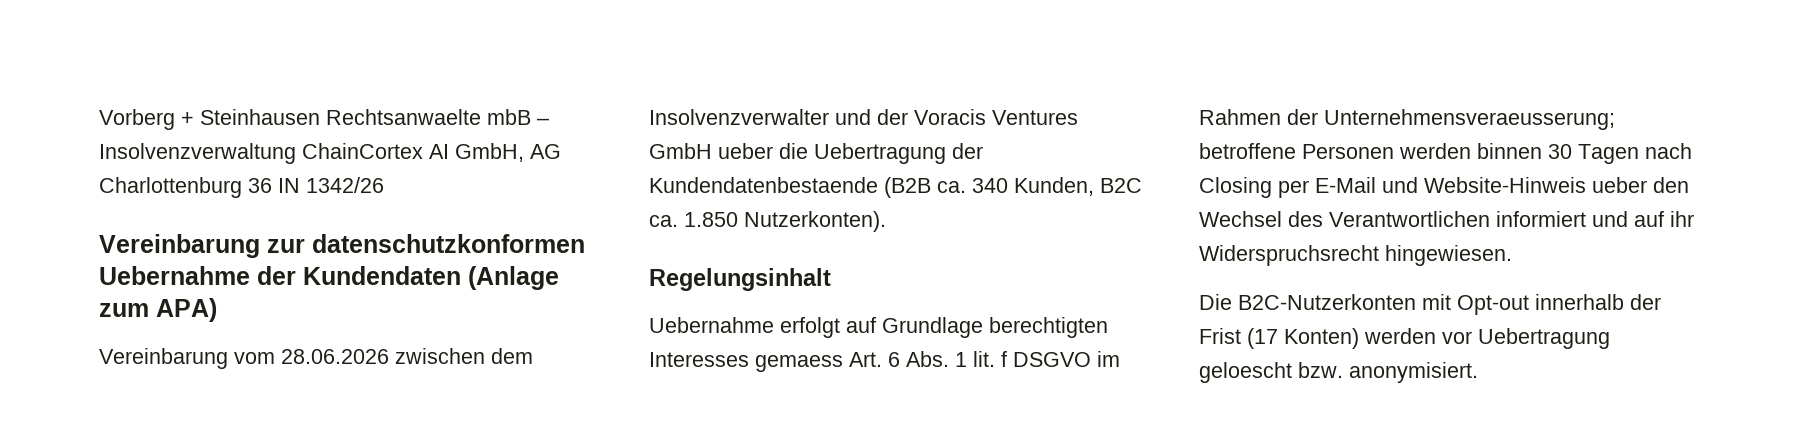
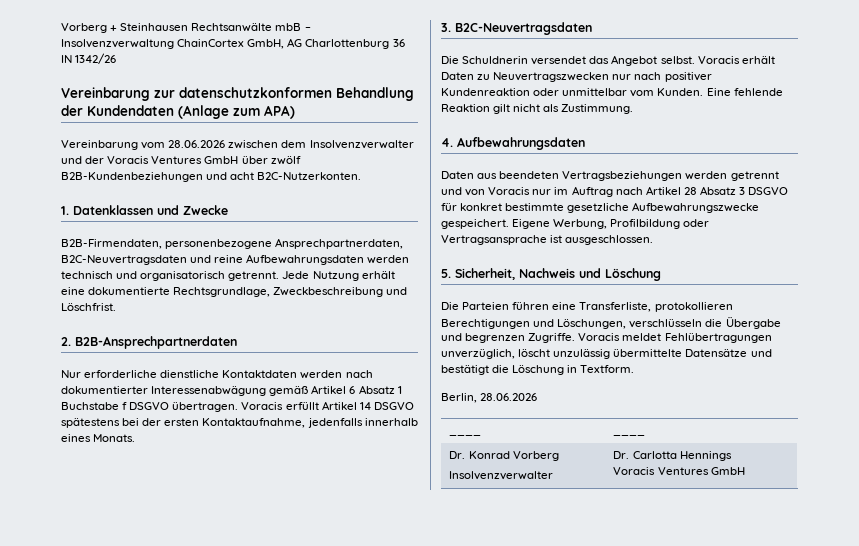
[326,109,481,125] Rechtsanwaelte -> [191,23,273,32] Rechtsanwälte
[429,144,449,159] AI -> (245, 43) none
[99,266,250,285] Uebernahme -> [336,87,414,101] Behandlung
[718,143,983,164] [649,177,1142,198] [649,211,886,232] [649,268,831,291] [649,317,1108,338] [649,351,1120,372] [1199,109,1615,130] [1199,143,1692,164] [1199,177,1689,198] [1199,211,1694,227] [1199,245,1512,266] [1199,294,1661,315] [1199,328,1610,349] [1199,362,1478,383] ueber die Uebertragung der Kundendatenbestaende (B2B ca. 340 Kunden, B2C ca. 1.850 Nutzerkonten). // Regelungsinhalt // Uebernahme erfolgt auf Grundlage berechtigten Interesses gemaess Art. 6 Abs. 1 lit. f DSGVO im Rahmen der Unternehmensveraeusserung; betroffene Personen werden binnen 30 Tagen nach Closing per E-Mail und Website-Hinweis ueber den Wechsel des Verantwortlichen informiert und auf ihr Widerspruchsrecht hingewiesen. // Die B2C-Nutzerkonten mit Opt-out innerhalb der Frist (17 Konten) werden vor Uebertragung geloescht bzw. anonymisiert. -> [241,156,301,165] [61,172,362,182] [61,205,228,215] [61,238,404,249] [61,254,410,265] [61,271,395,281] [61,287,408,297] [61,303,116,311] [61,336,237,349] [61,370,373,379] [61,385,402,396] [61,401,414,412] [61,418,418,428] [61,434,136,442] [441,22,592,35] [441,55,775,66] [441,72,712,82] [441,88,783,97] [441,104,634,114] [441,137,585,150] [441,171,779,181] [441,186,789,197] [441,202,760,213] [441,219,710,229] [441,235,654,245] [441,268,661,281] [441,302,733,312] [441,316,781,329] [441,333,772,343] [441,349,772,359] [441,365,635,375] [441,393,538,403] [449,434,482,436] [613,434,646,436] [449,451,559,461] [449,471,554,480] [613,451,732,461] [613,467,745,475] über zwölf B2B-Kundenbeziehungen und acht B2C-Nutzerkonten. // 1. Datenklassen und Zwecke // B2B-Firmendaten, personenbezogene Ansprechpartnerdaten, B2C-Neuvertragsdaten und reine Aufbewahrungsdaten werden technisch und organisatorisch getrennt. Jede Nutzung erhält eine dokumentierte Rechtsgrundlage, Zweckbeschreibung und Löschfrist. // 2. B2B-Ansprechpartnerdaten // Nur erforderliche dienstliche Kontaktdaten werden nach dokumentierter Interessenabwägung gemäß Artikel 6 Absatz 1 Buchstabe f DSGVO übertragen. Voracis erfüllt Artikel 14 DSGVO spätestens bei der ersten Kontaktaufnahme, jedenfalls innerhalb eines Monats. // 3. B2C-Neuvertragsdaten // Die Schuldnerin versendet das Angebot selbst. Voracis erhält Daten zu Neuvertragszwecken nur nach positiver Kundenreaktion oder unmittelbar vom Kunden. Eine fehlende Reaktion gilt nicht als Zustimmung. // 4. Aufbewahrungsdaten // Daten aus beendeten Vertragsbeziehungen werden getrennt und von Voracis nur im Auftrag nach Artikel 28 Absatz 3 DSGVO für konkret bestimmte gesetzliche Aufbewahrungszwecke gespeichert. Eigene Werbung, Profilbildung oder Vertragsansprache ist ausgeschlossen. // 5. Sicherheit, Nachweis und Löschung // Die Parteien führen eine Transferliste, protokollieren Berechtigungen und Löschungen, verschlüsseln die Übergabe und begrenzen Zugriffe. Voracis meldet Fehlübertragungen unverzüglich, löscht unzulässig übermittelte Datensätze und bestätigt die Löschung in Textform. // Berlin, 28.06.2026 // ____ | ____ // Dr. Konrad Vorberg // Insolvenzverwalter | Dr. Carlotta Hennings // Voracis Ventures GmbH

